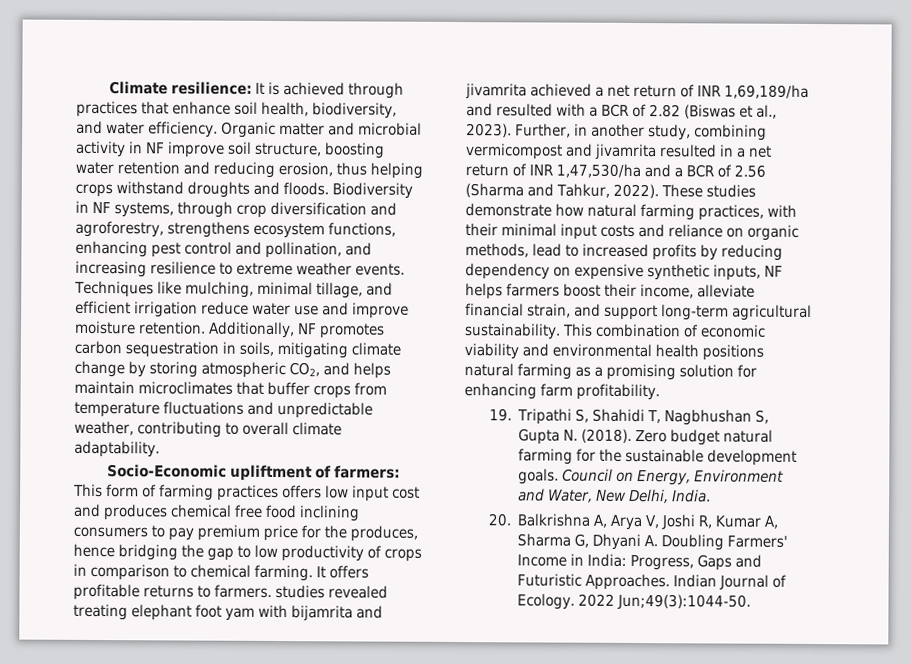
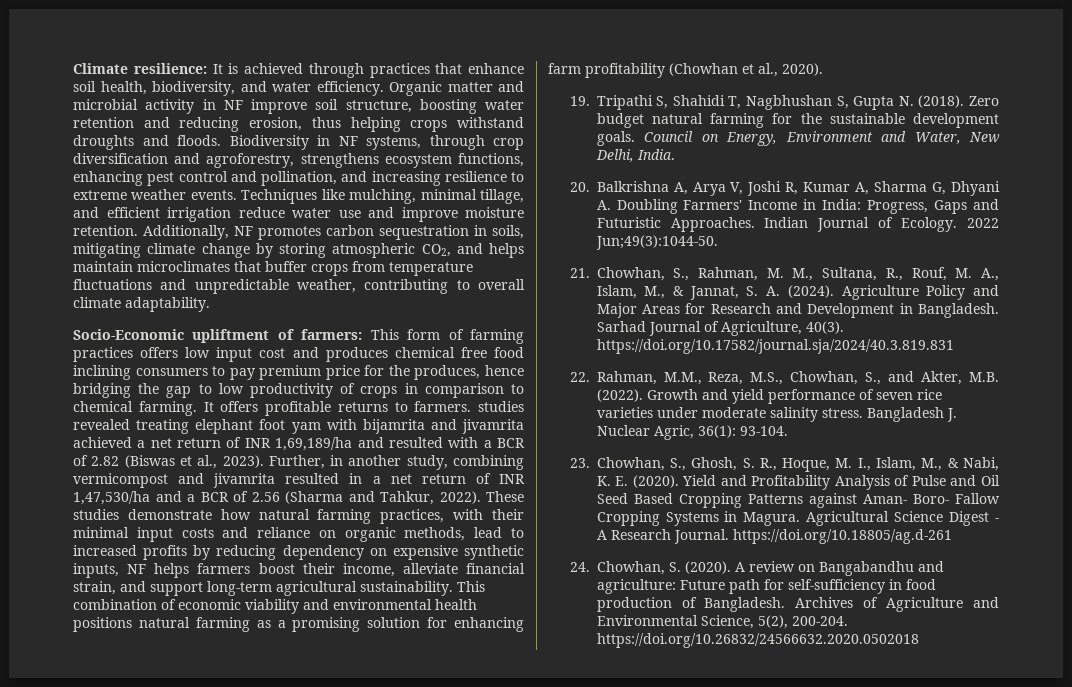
[576,383,660,401] profitability. -> [585,63,823,78] profitability (Chowhan et al., 2020).
(752, 601) none -> [569,267,999,281] [596,285,999,300] [596,303,999,318] [596,321,844,336] [596,339,954,354] [569,371,999,385] [596,389,942,404] [596,407,957,422] [596,425,788,440] [569,457,999,472] [596,475,1000,490] [596,493,1000,508] [596,511,999,526] [596,529,952,544] [569,561,944,576] [596,579,936,594] [596,597,999,612] [596,615,848,629] [596,633,919,648] // 21. Chowhan, S., Rahman, M. M., Sultana, R., Rouf, M. A., Islam, M., & Jannat, S. A. (2024). Agriculture Policy and Major Areas for Research and Development in Bangladesh. Sarhad Journal of Agriculture, 40(3). https://doi.org/10.17582/journal.sja/2024/40.3.819.831 // 22. Rahman, M.M., Reza, M.S., Chowhan, S., and Akter, M.B. (2022). Growth and yield performance of seven rice varieties under moderate salinity stress. Bangladesh J. Nuclear Agric, 36(1): 93-104. // 23. Chowhan, S., Ghosh, S. R., Hoque, M. I., Islam, M., & Nabi, K. E. (2020). Yield and Profitability Analysis of Pulse and Oil Seed Based Cropping Patterns against Aman- Boro- Fallow Cropping Systems in Magura. Agricultural Science Digest - A Research Journal. https://doi.org/10.18805/ag.d-261 // 24. Chowhan, S. (2020). A review on Bangabandhu and agriculture: Future path for self-sufficiency in food production of Bangladesh. Archives of Agriculture and Environmental Science, 5(2), 200-204. https://doi.org/10.26832/24566632.2020.0502018

